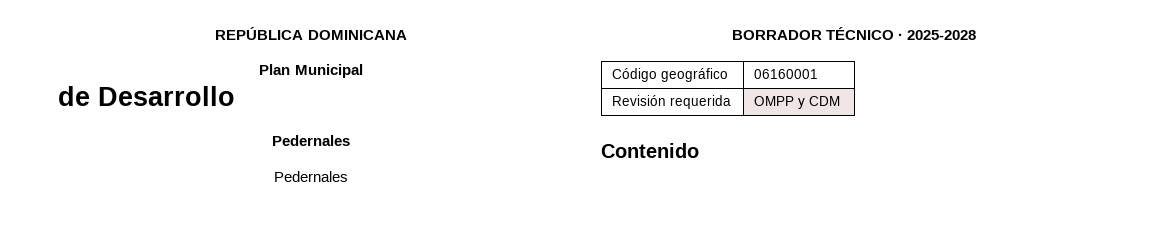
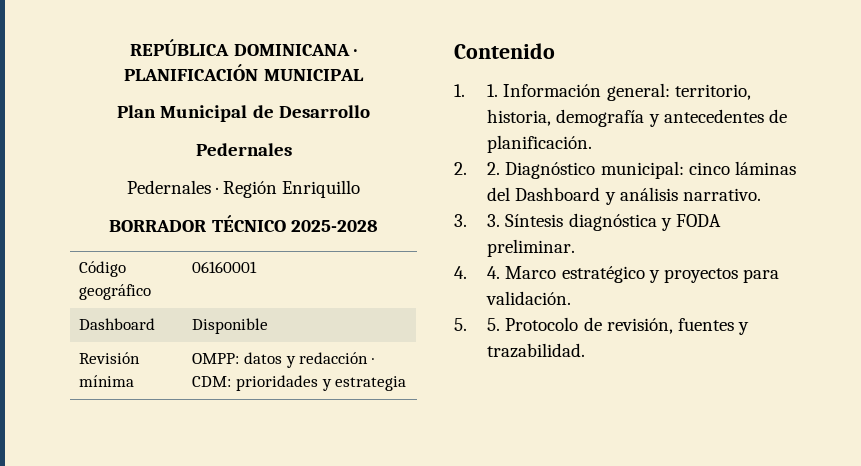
(407, 35) none -> [353,49,357,56] [124,64,364,81] · PLANIFICACIÓN MUNICIPAL
(363, 71) // -> (248, 113) none
(348, 176) none -> [215,180,361,198] · Región Enriquillo
[898,33,904,40] · -> (286, 223) none
(819, 74) none -> [79,318,156,330] [192,318,269,334] // Dashboard | Disponible
[670,95,732,109] [754,96,841,109] [601,143,699,158] requerida | OMPP y CDM // Contenido -> [79,375,135,387] [192,352,374,368] [192,375,407,391] [454,43,555,59] [454,83,751,101] [487,109,787,127] [487,135,593,153] [454,161,796,179] [487,187,761,205] [454,213,721,231] [487,239,576,257] [454,266,779,283] [486,291,572,305] [454,317,749,335] [487,343,586,358] mínima | OMPP: datos y redacción · CDM: prioridades y estrategia // Contenido // 1. 1. Información general: territorio, historia, demografía y antecedentes de planificación. // 2. 2. Diagnóstico municipal: cinco láminas del Dashboard y análisis narrativo. // 3. 3. Síntesis diagnóstica y FODA preliminar. // 4. 4. Marco estratégico y proyectos para validación. // 5. 5. Protocolo de revisión, fuentes y trazabilidad.

